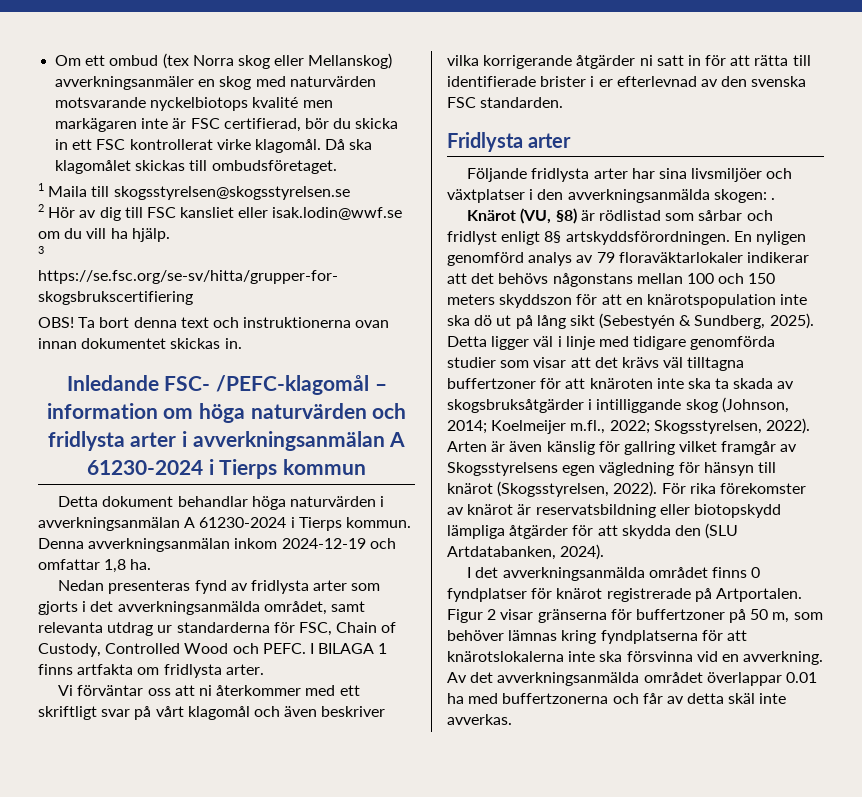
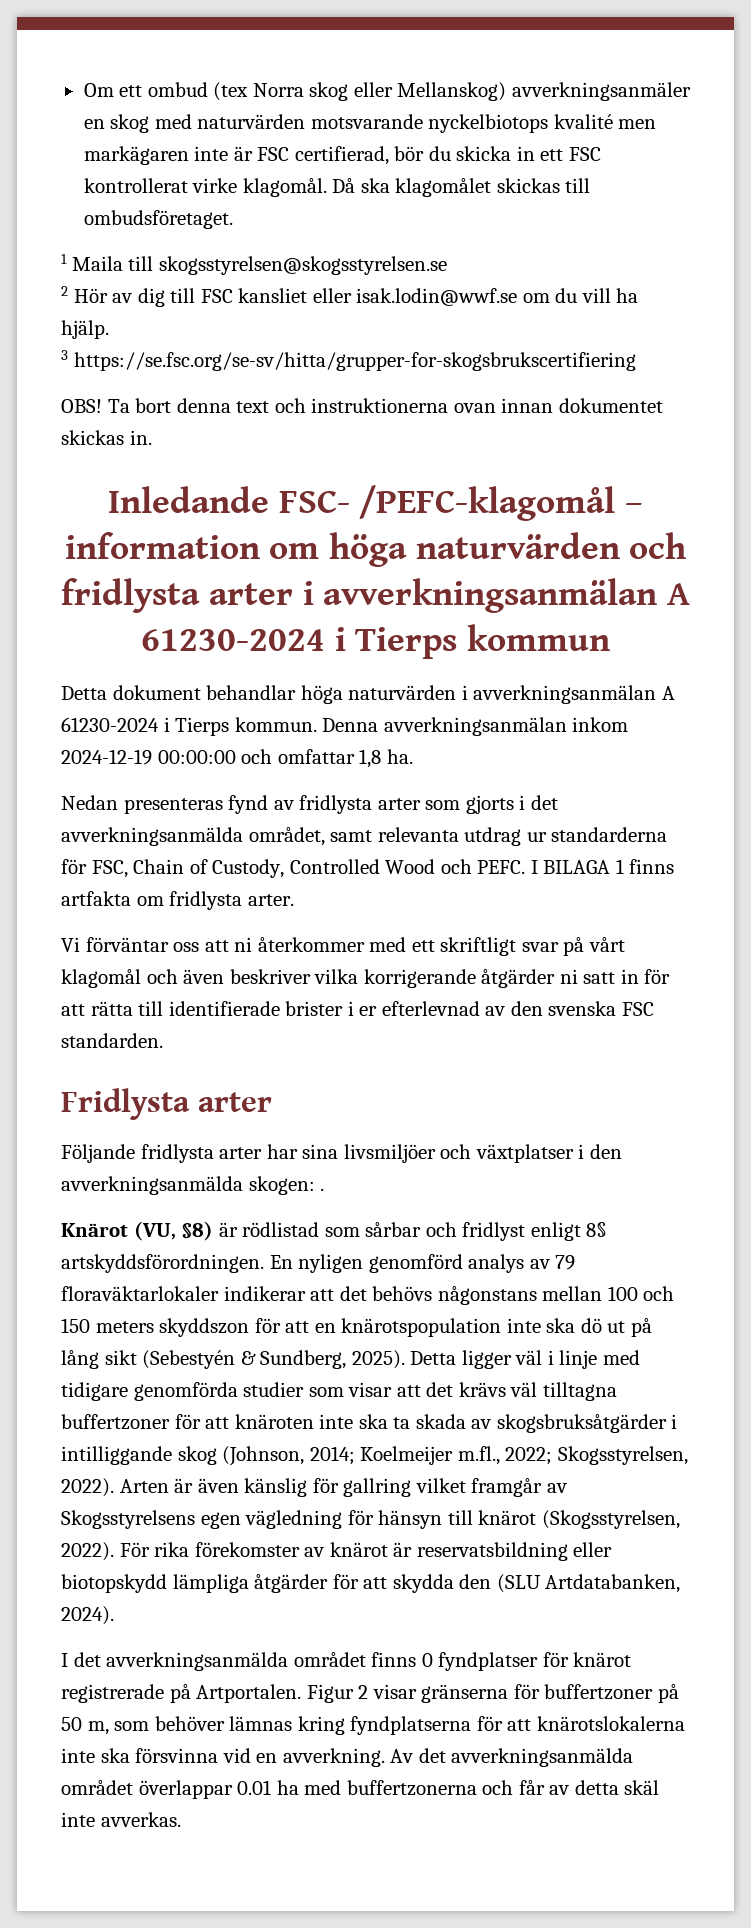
(366, 543) none -> [157,750,236,764] 00:00:00

